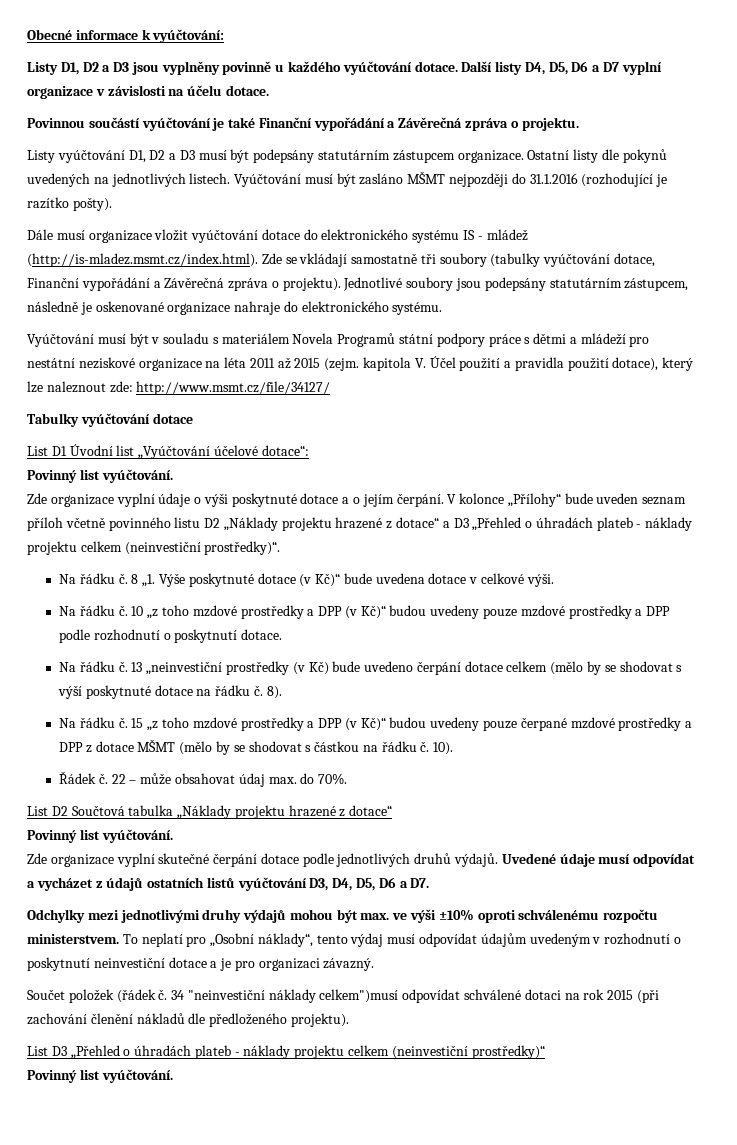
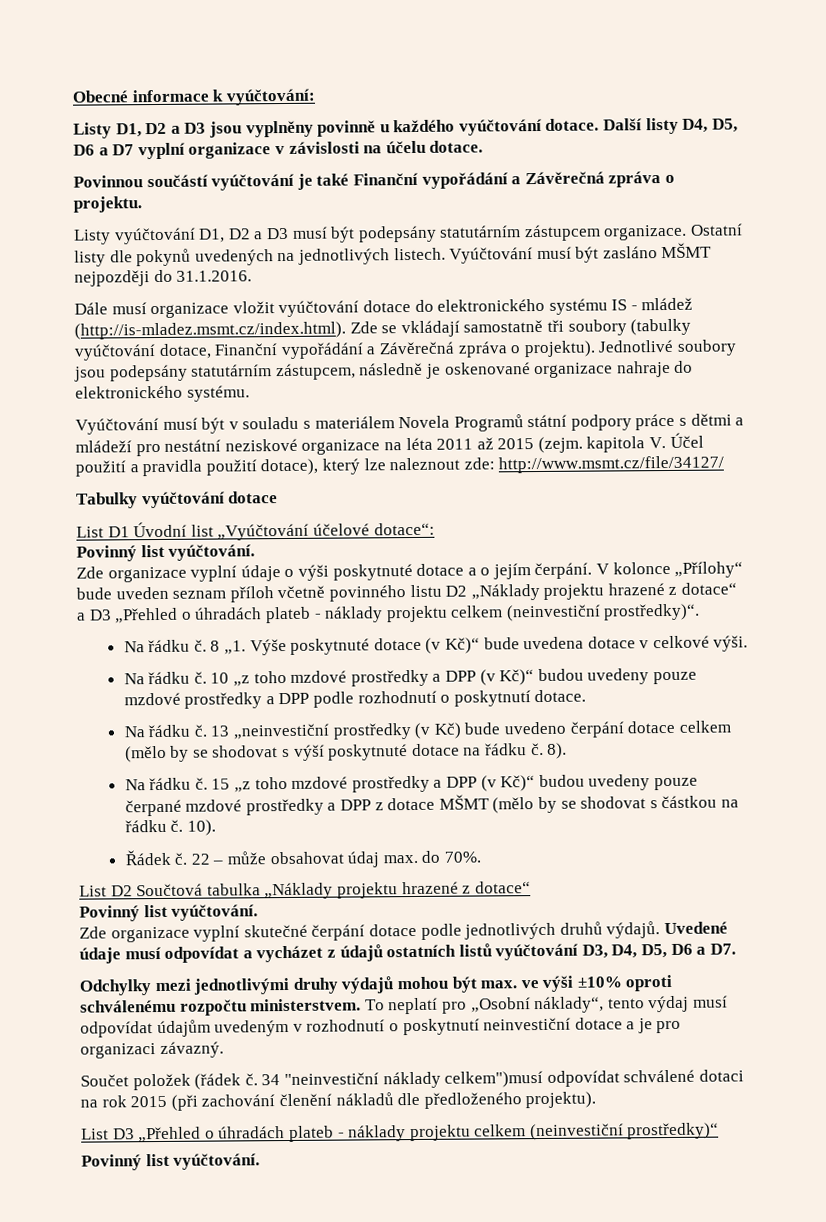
[529,173,668,187] [27,197,112,211] 31.1.2016 (rozhodující je razítko pošty). -> [176,270,253,282] 31.1.2016.

